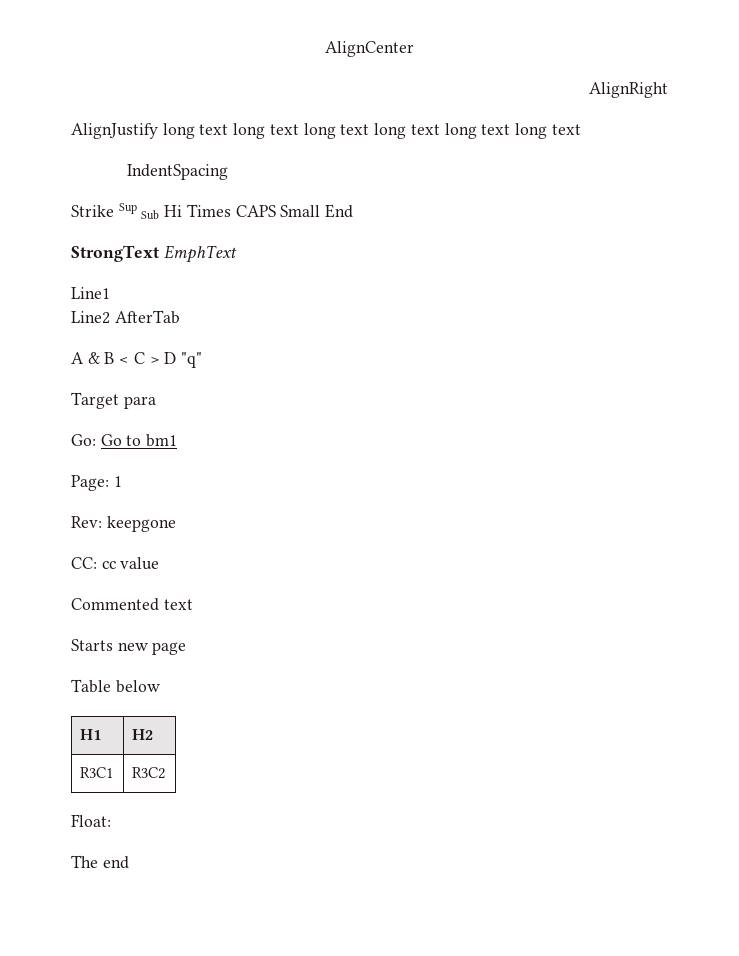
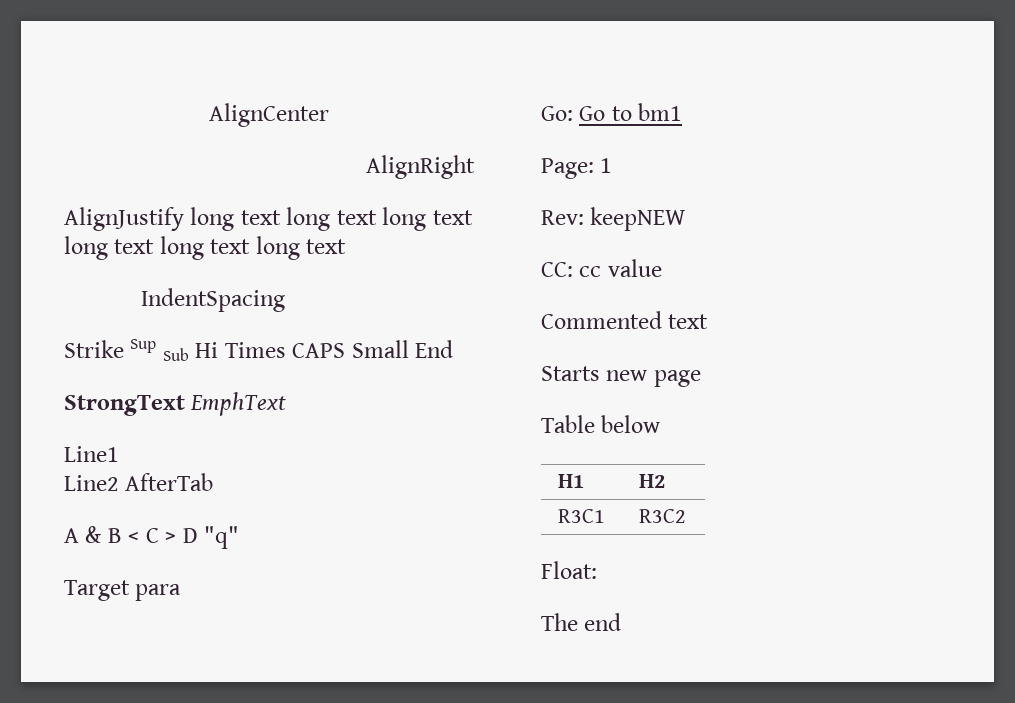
[106,516,176,532] keepgone -> [590,207,687,231] keepNEW

